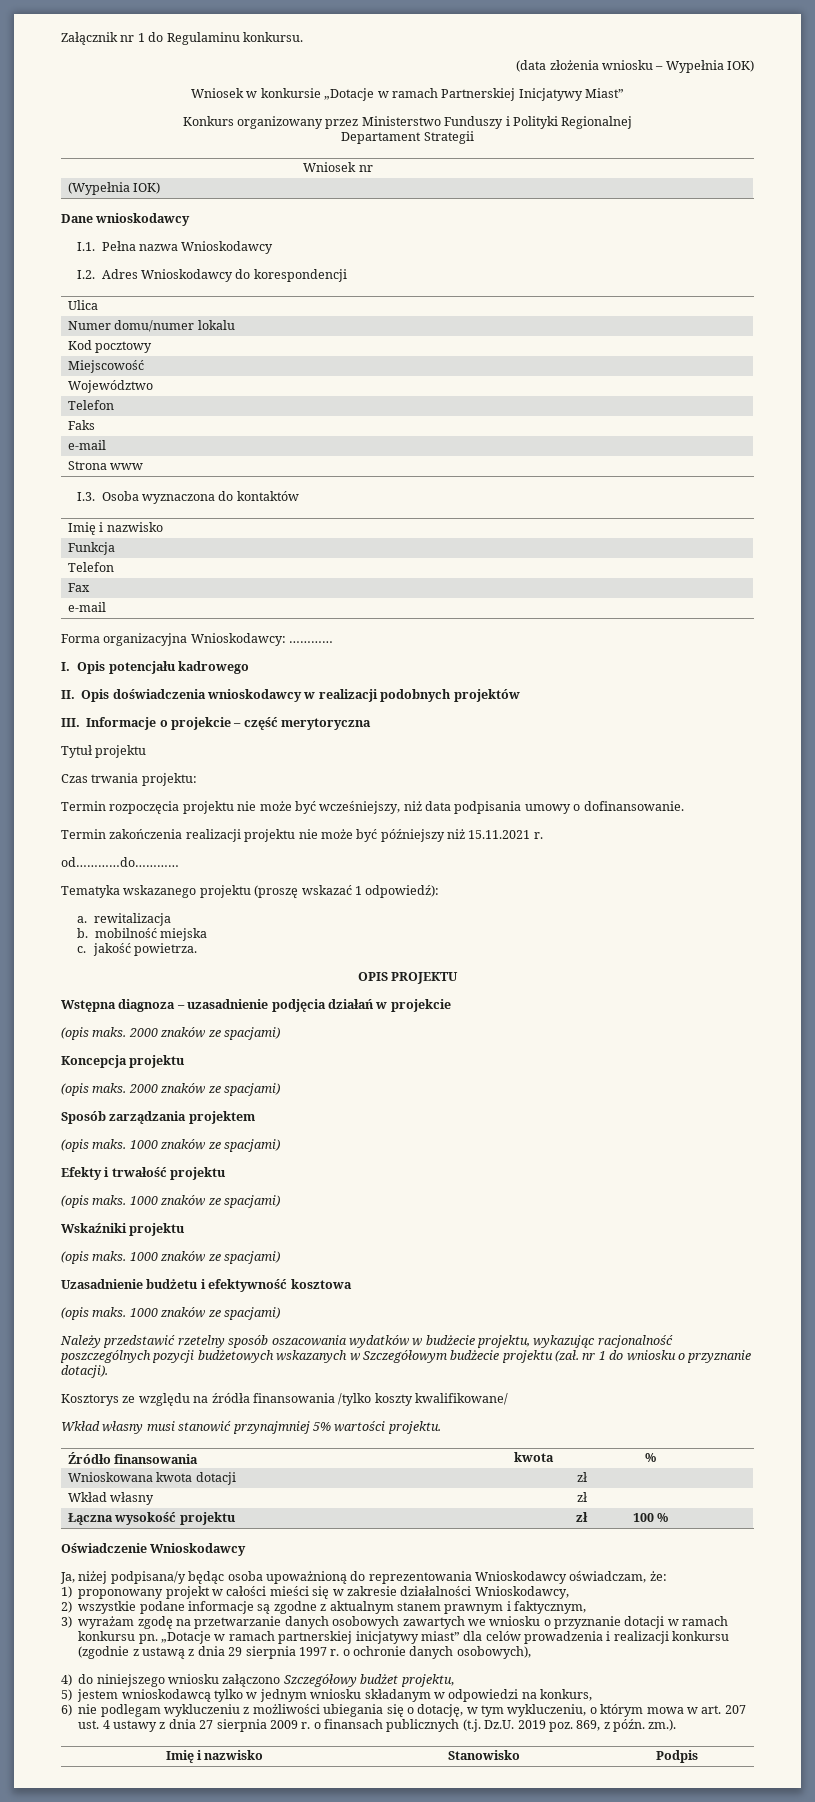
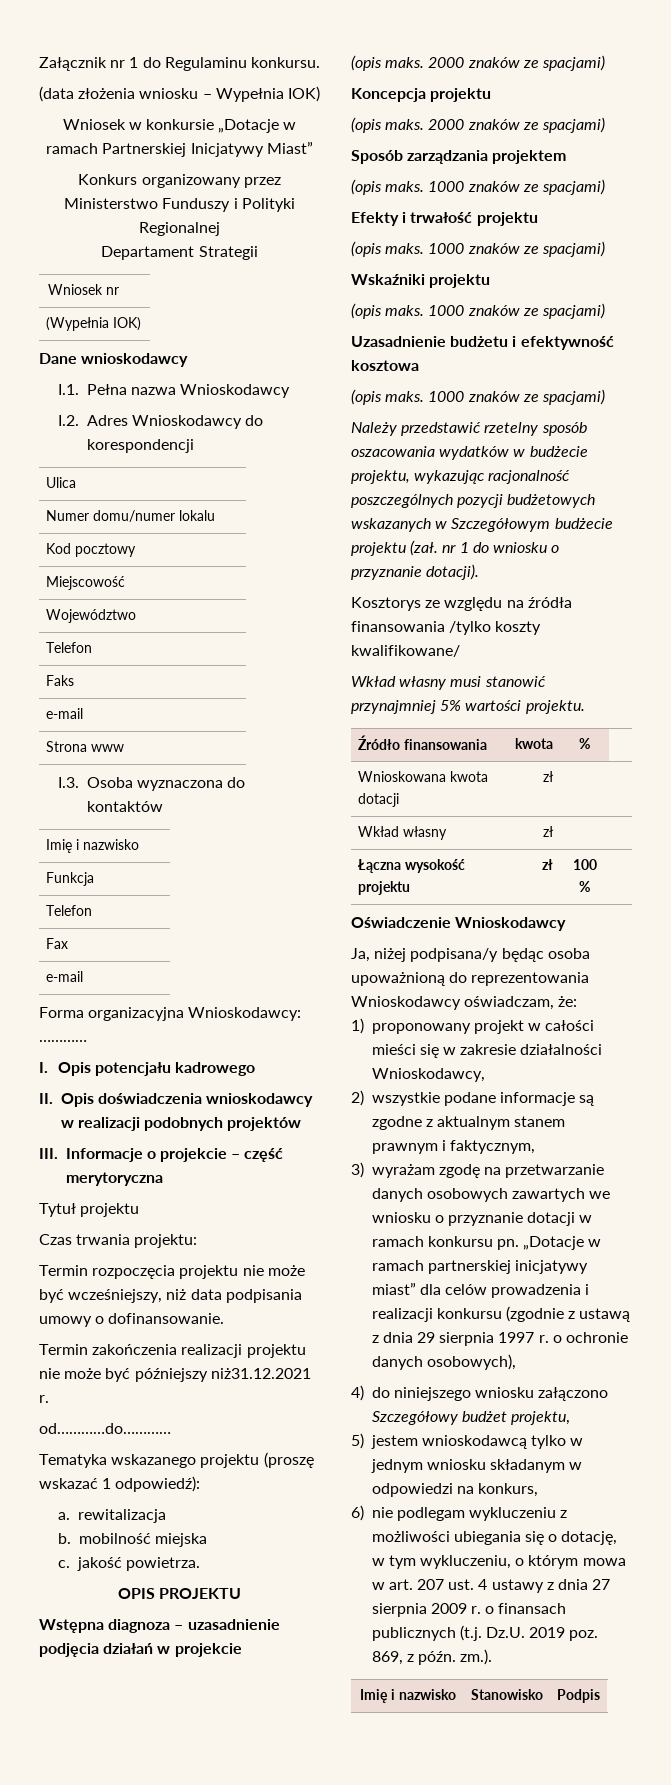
[447,829,531,839] niż 15.11.2021 -> [210,1368,311,1379] niż31.12.2021

